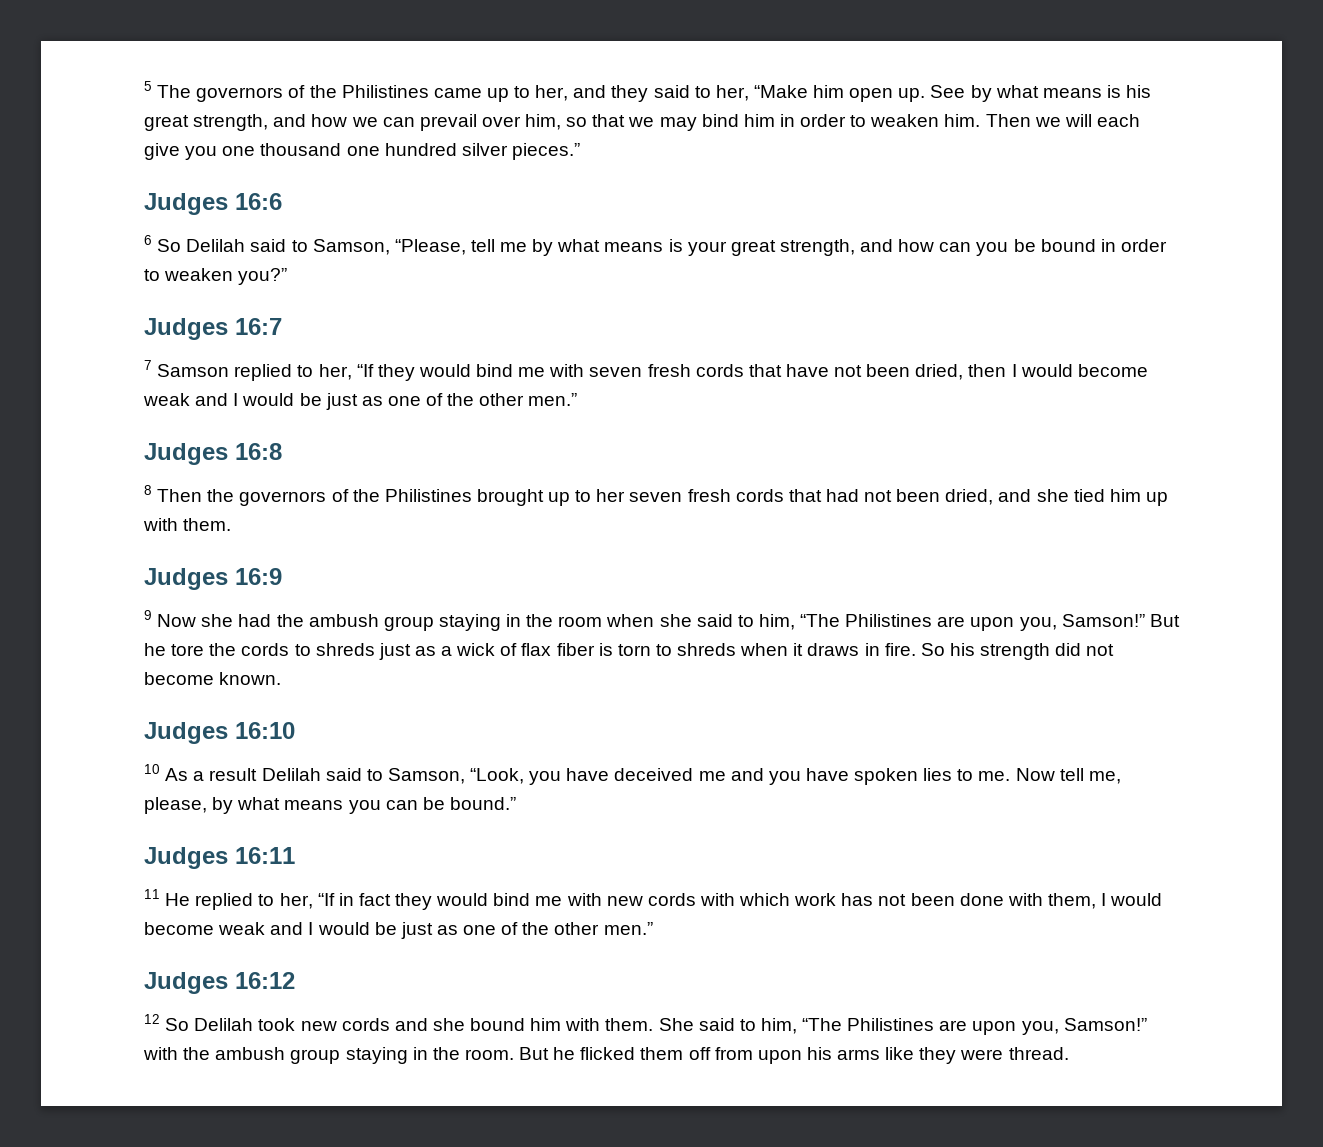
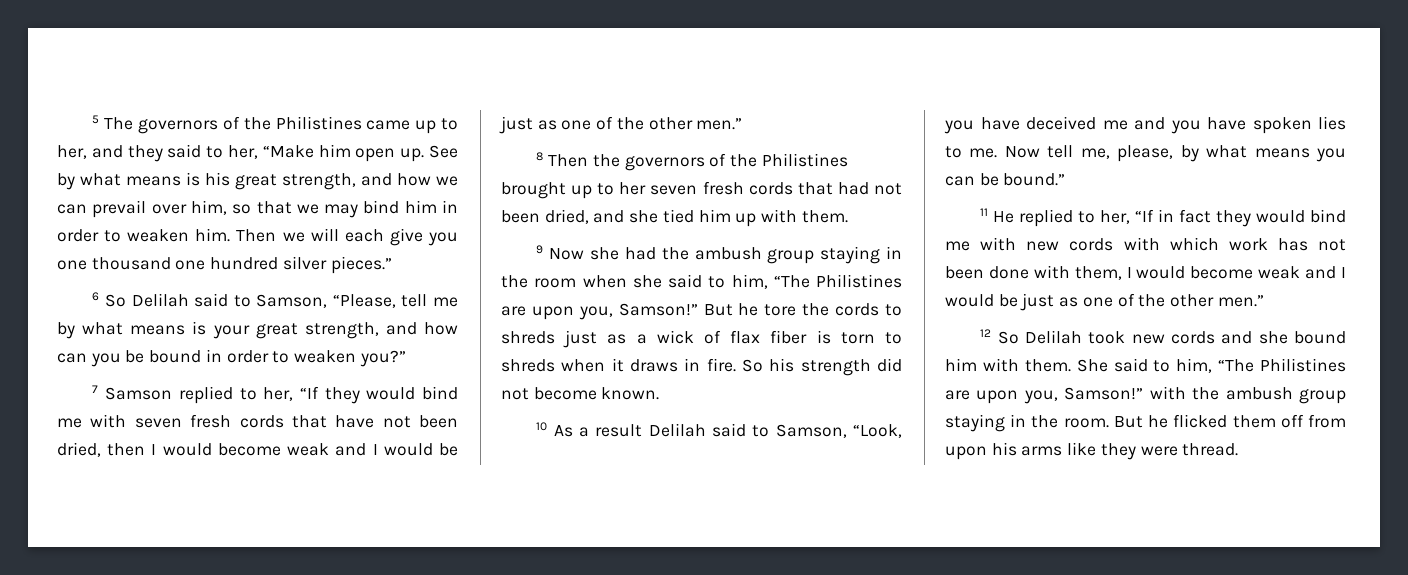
[144,193,282,215] // Judges 16:6 -> (392, 265) none
[144,318,282,340] // Judges 16:7 -> (406, 358) none
[144,443,282,465] // Judges 16:8 -> (743, 124) none
[144,568,282,590] // Judges 16:9 -> (848, 216) none
[144,722,295,744] // Judges 16:10 -> (660, 393) none
[144,847,295,869] // Judges 16:11 -> (1066, 179) none
[144,972,295,994] // Judges 16:12 -> (1264, 301) none

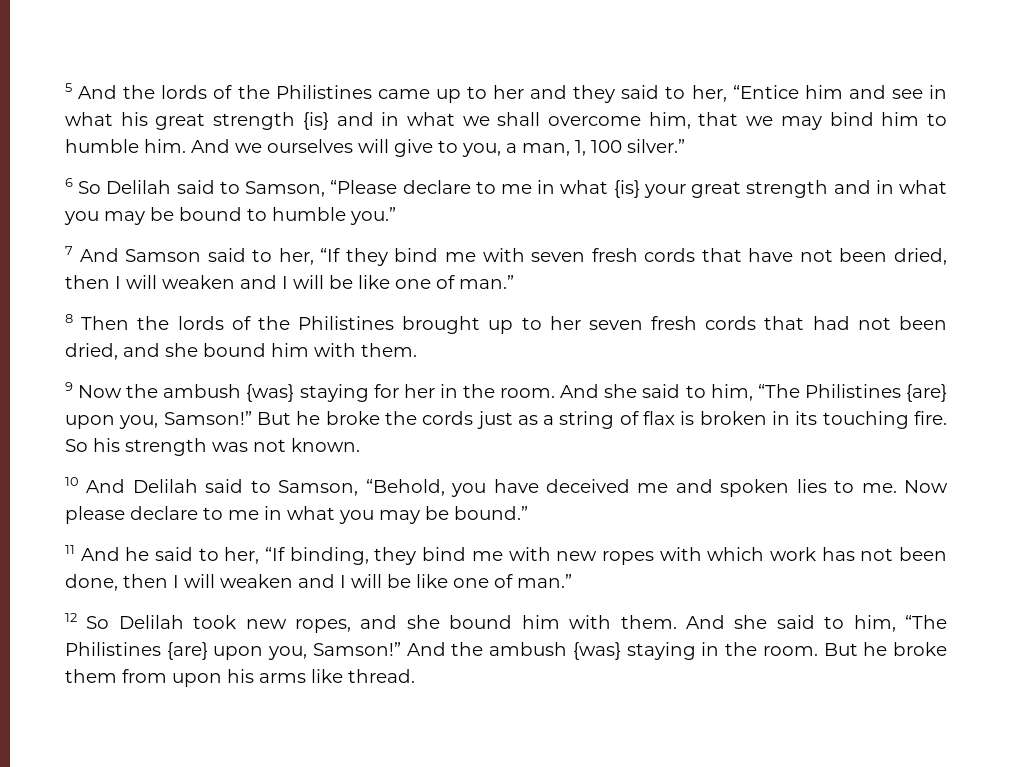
[104,117,219,134] The governors -> [78,85,208,99] And the lords
[57,145,87,159] her, -> [493,85,525,99] her
[262,144,459,162] [57,172,458,190] [57,200,252,218] “Make him open up. See by what means is his great strength, and how we can prevail over him, so -> [732,85,948,99] [65,112,691,130] “Entice him and see in what his great strength {is} and in what we shall overcome him,
[442,200,459,213] [57,228,458,246] [57,256,392,274] in order to weaken him. Then we will each give you one thousand one hundred silver pieces.” -> [927,113,948,126] [65,139,685,157] to humble him. And we ourselves will give to you, a man, 1, 100 silver.”
[332,294,459,308] [57,321,458,339] [57,349,406,367] [92,385,233,404] “Please, tell me by what means is your great strength, and how can you be bound in order to weaken you?” // 7 Samson replied -> [330,180,947,198] [64,207,396,225] [65,246,246,262] “Please declare to me in what {is} your great strength and in what you may be bound to humble you.” // 7 And Samson said
[366,387,416,400] would -> (388, 257) none
[162,443,459,456] [499,116,743,134] would become weak and I would be just as one of the other men.” -> [126,275,514,289] will weaken and I will be like one of man.”
[624,156,705,171] governors -> [177,316,224,330] lords
[662,209,757,227] tied him up -> [203,343,309,357] bound him
[590,246,902,264] [501,274,902,289] [501,306,526,316] she had the ambush group staying in the room when she said to him, “The Philistines are -> [126,384,947,402] the ambush {was} staying for her in the room. And she said to him, “The Philistines {are}
[764,304,797,316] tore -> [325,411,380,425] broke
[885,304,903,316] [501,331,555,344] to shreds -> (474, 418) none
[656,330,694,344] wick -> [559,411,615,429] string
[770,330,902,344] [501,358,701,372] fiber is torn to shreds when it draws in -> [680,411,909,429] is broken in its touching
[877,358,902,372] [501,387,597,400] did not become -> [212,439,286,452] was not
[553,423,902,438] As a result Delilah said to Samson, “Look, -> [86,479,445,496] And Delilah said to Samson, “Behold,
[1170,117,1246,134] you have -> (713, 486) none
[1047,145,1346,162] [945,173,1066,186] [980,208,1306,227] tell me, please, by what means you can be bound.” // 11 He replied to her, “If in fact they would -> [65,506,528,524] [65,545,417,565] please declare to me in what you may be bound.” // 11 And he said to her, “If binding, they
[1069,238,1114,251] cords -> [601,551,654,565] ropes
[988,265,1346,280] [945,293,1264,311] done with them, I would become weak and I would be just as one of the other men.” -> [65,574,572,591] done, then I will weaken and I will be like one of man.”
[1171,331,1346,344] [945,358,1346,373] [945,386,1346,404] cords and she bound him with them. She said to him, “The Philistines are upon you, Samson!” with the ambush group -> [295,615,947,633] [65,642,621,660] ropes, and she bound him with them. And she said to him, “The Philistines {are} upon you, Samson!” And the ambush {was}
[1173,414,1304,428] flicked them off -> [893,642,948,656] [65,669,117,683] broke them
[1100,443,1178,460] they were -> (343, 676) none

